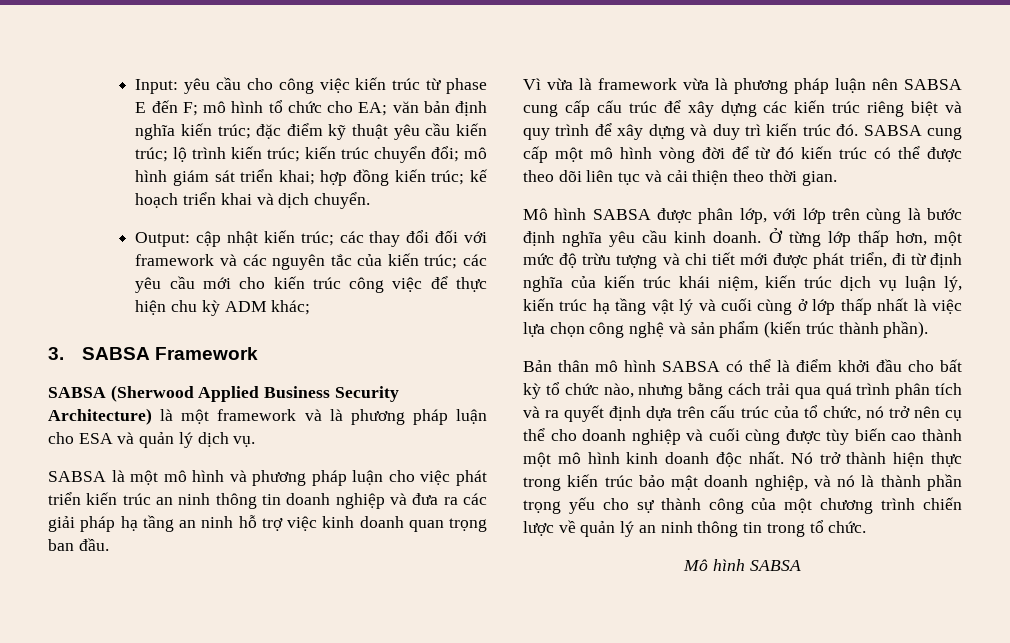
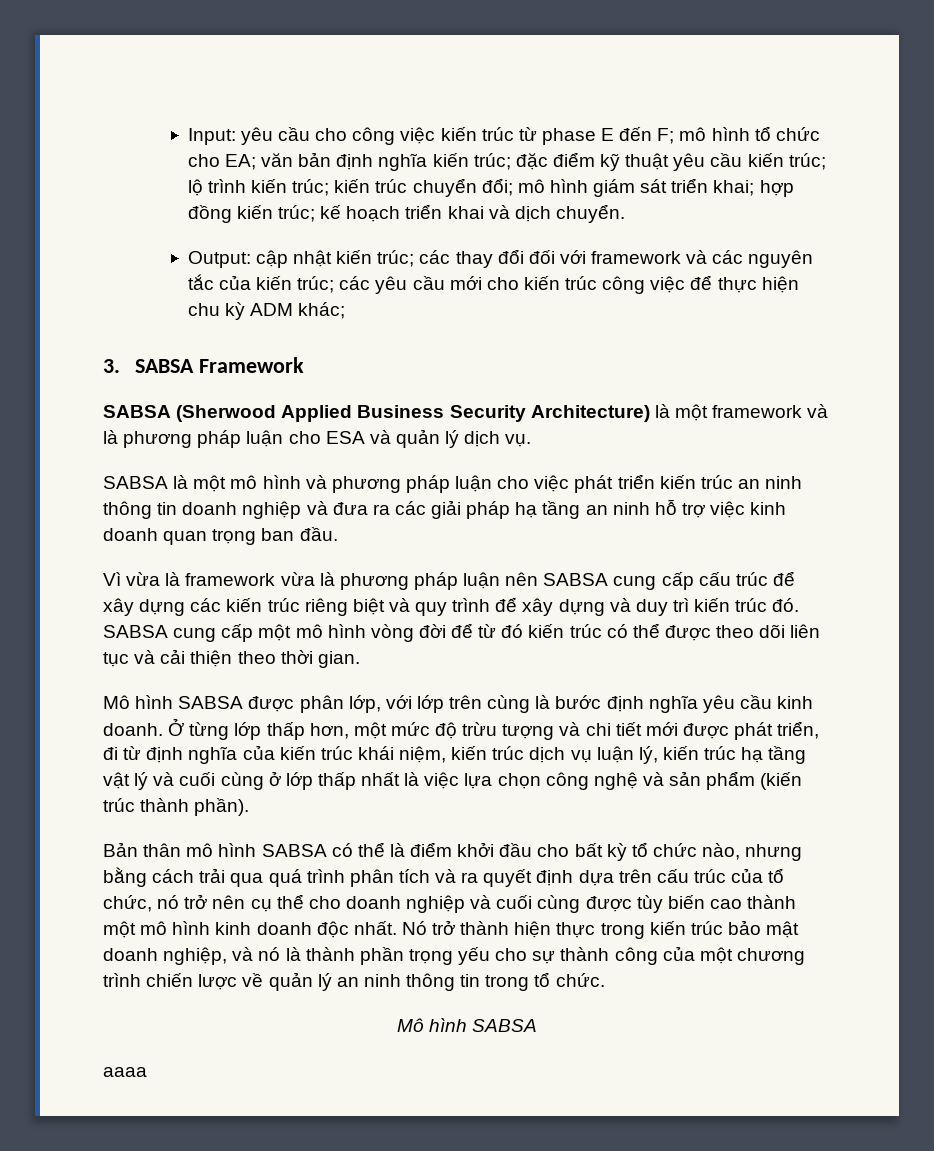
(801, 565) none -> [103,1067,147,1077] // aaaa

